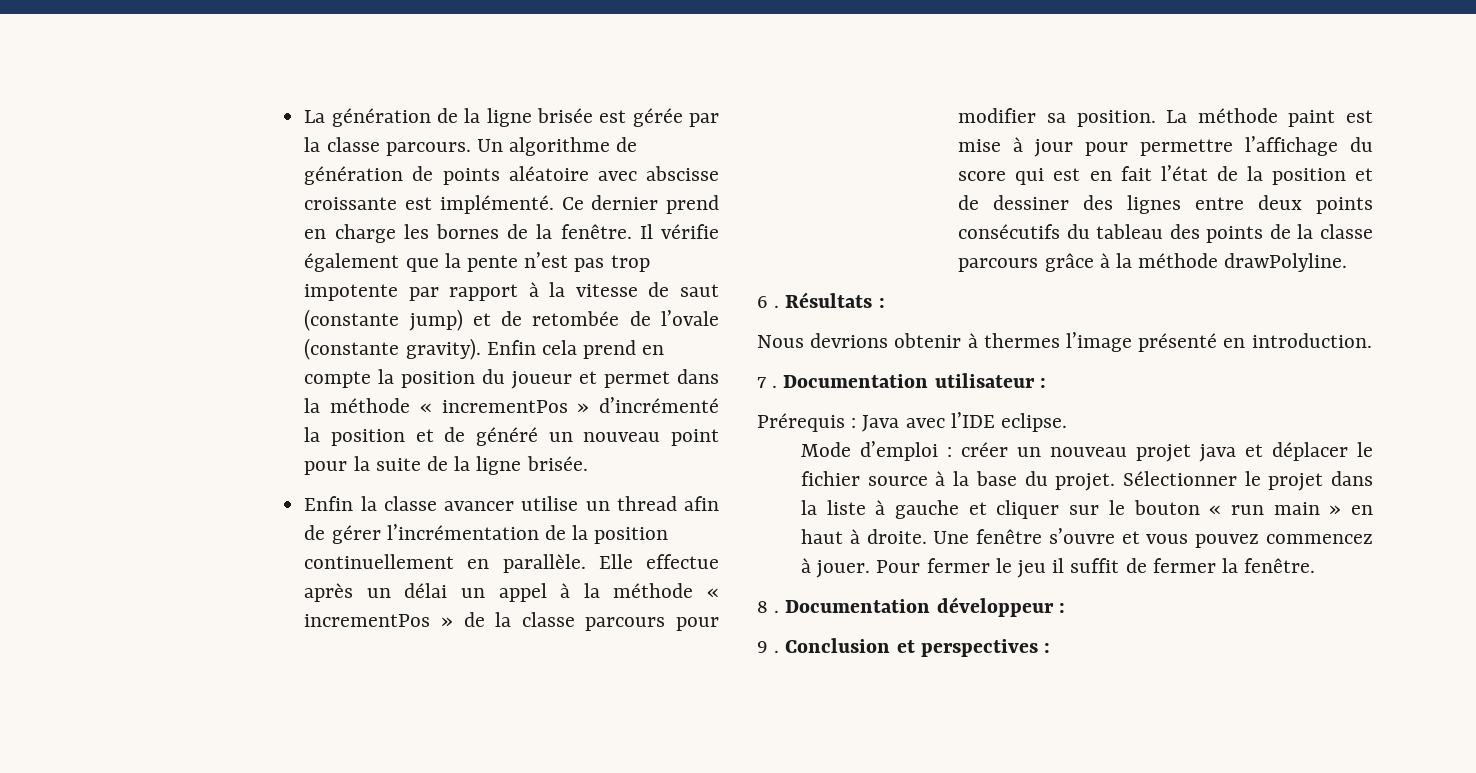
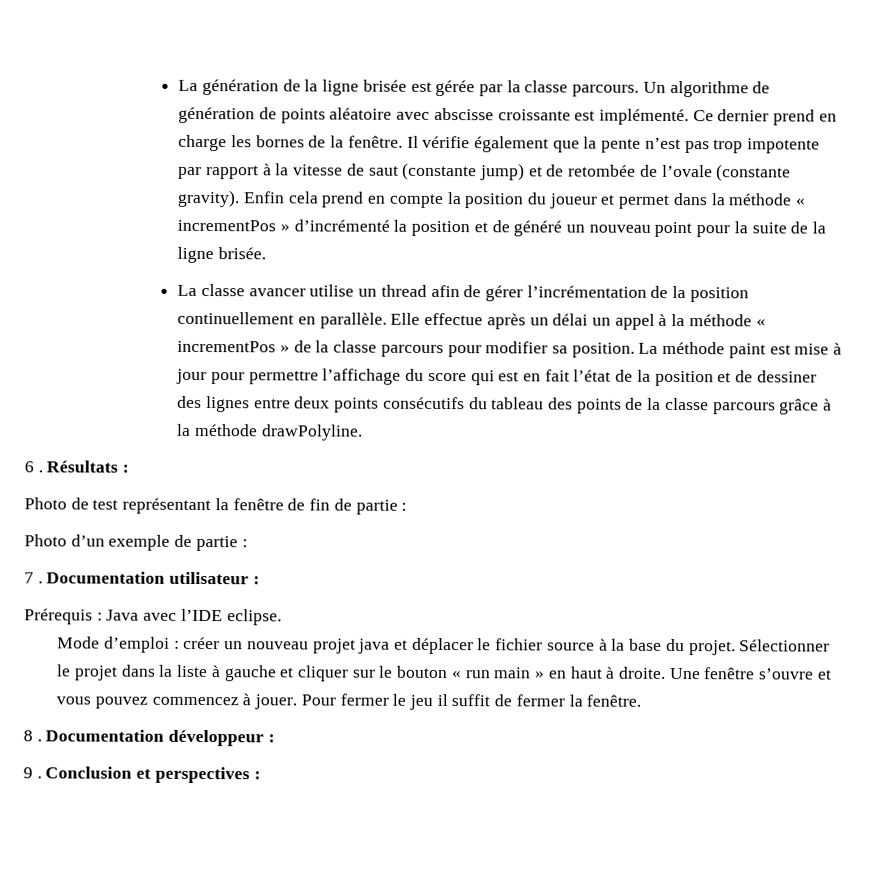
[304,496,377,511] Enfin la -> [177,284,198,296] La
[757,332,1372,352] Nous devrions obtenir à thermes l’image présenté en introduction. -> [24,497,408,515] [24,534,248,552] Photo de test représentant la fenêtre de fin de partie : // Photo d’un exemple de partie :

